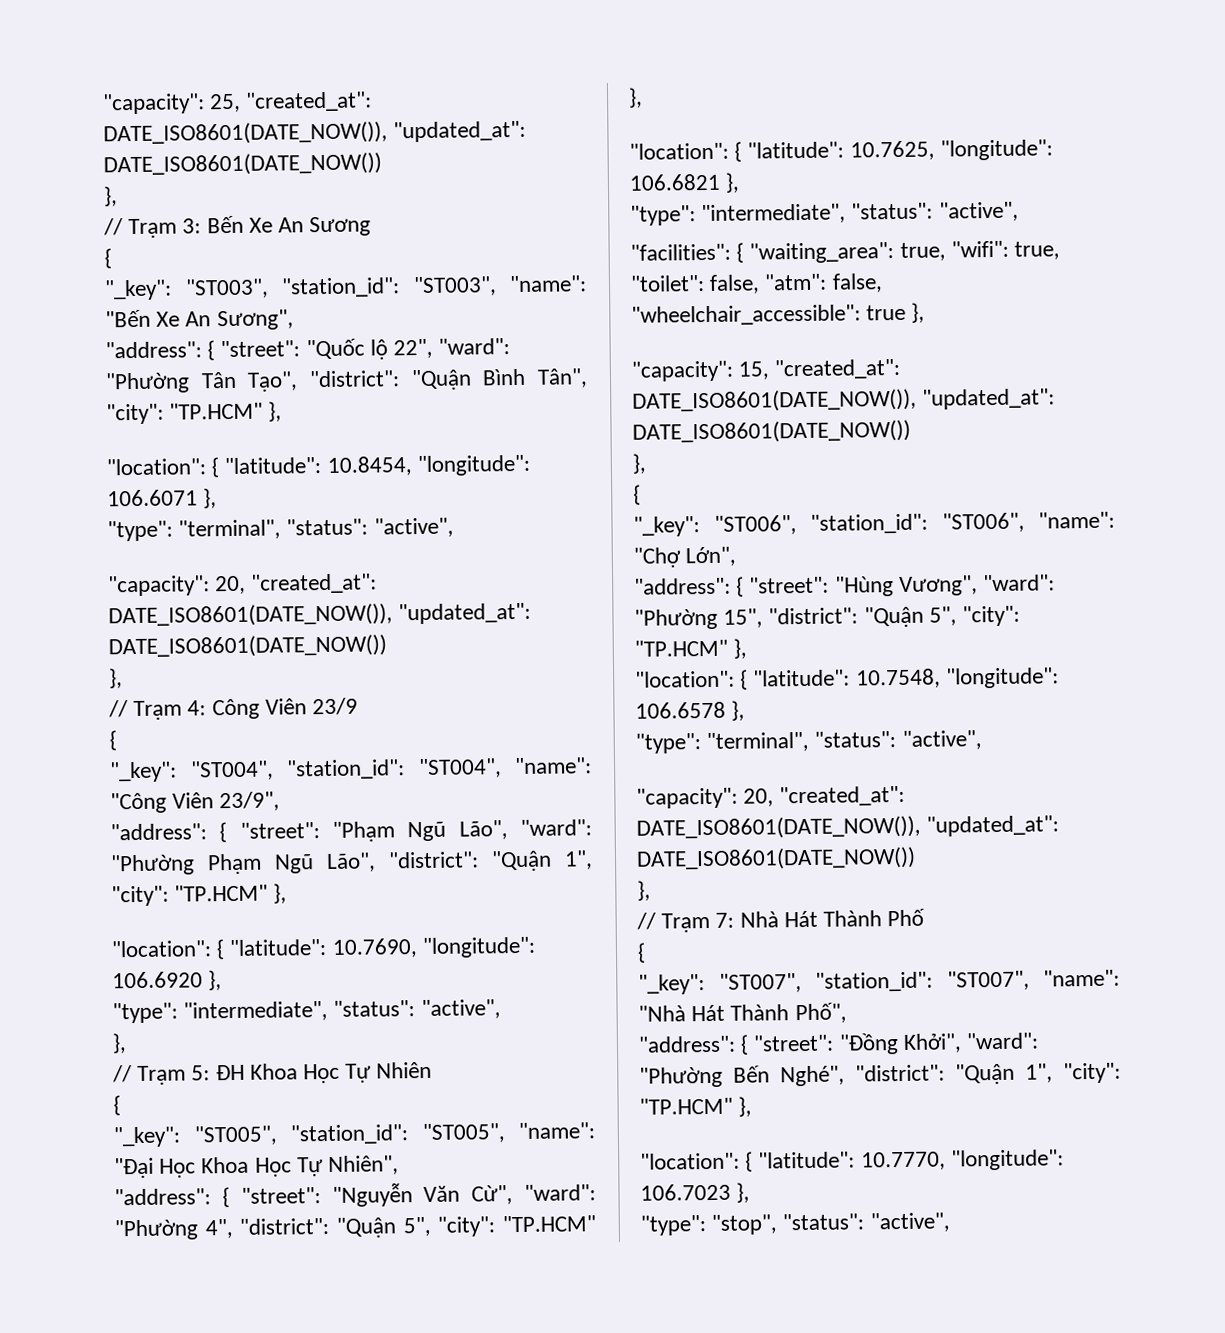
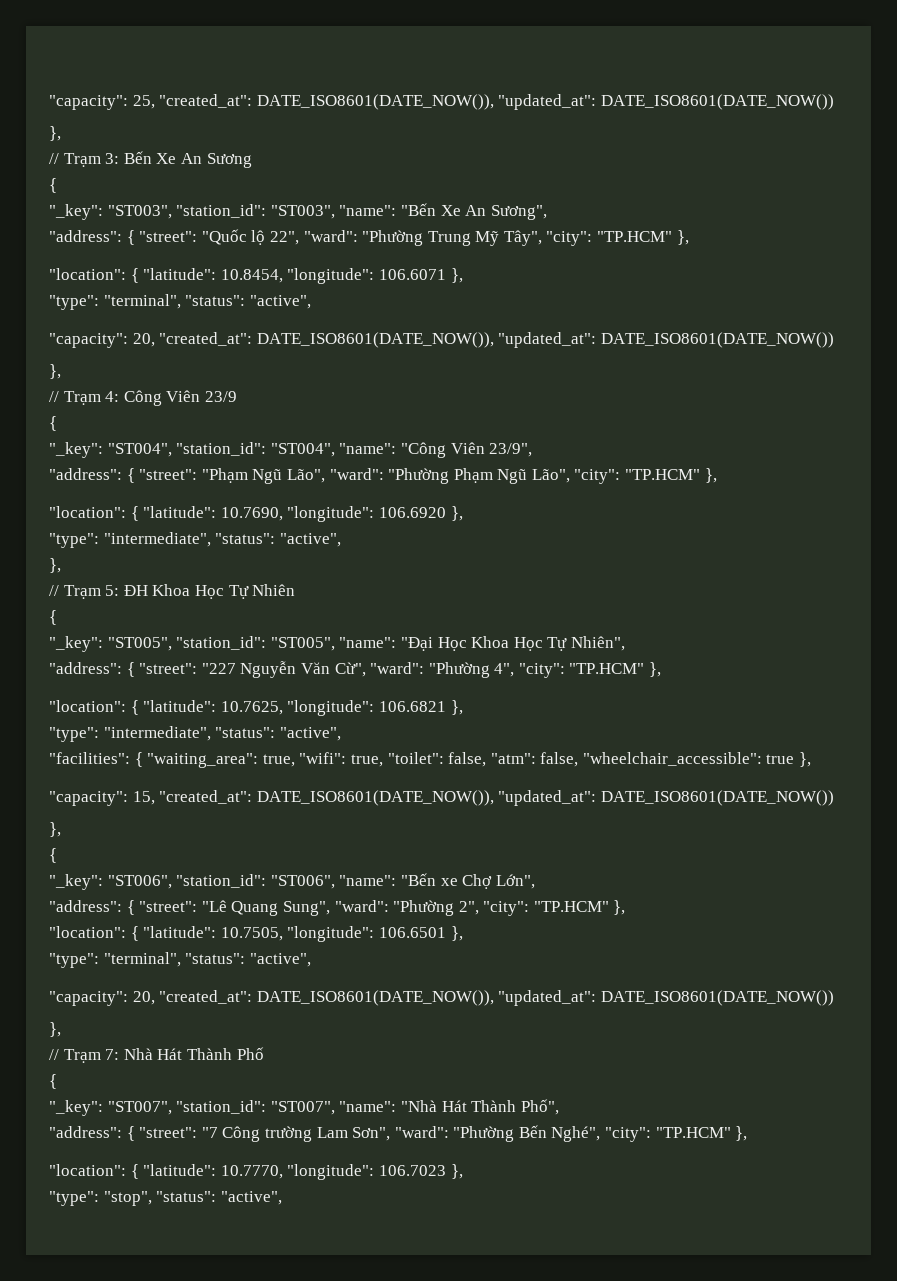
[200,368,588,392] Tân Tạo", "district": "Quận Bình Tân", -> [427,230,542,246] Trung Mỹ Tây",
[388,850,593,872] "district": "Quận 1", -> (570, 476) none
[331,1183,413,1207] "Nguyễn -> [201,661,297,678] "227 Nguyễn
[239,1216,431,1238] "district": "Quận 5", -> (515, 670) none
[633,547,681,568] "Chợ -> [400,873,493,889] "Bến xe Chợ
[834,574,1056,597] [634,605,1021,630] [634,638,748,659] [635,667,1059,690] [635,701,726,719] "Hùng Vương", "ward": "Phường 15", "district": "Quận 5", "city": "TP.HCM" }, // "location": { "latitude": 10.7548, "longitude": 106.6578 -> [201,900,626,916] [49,926,446,942] "Lê Quang Sung", "ward": "Phường 2", "city": "TP.HCM" }, // "location": { "latitude": 10.7505, "longitude": 106.6501
[838,1033,962,1055] "Đồng Khởi", -> [201,1126,391,1142] "7 Công trường Lam Sơn",
[855,1063,1053,1085] "district": "Quận 1", -> (601, 1134) none

